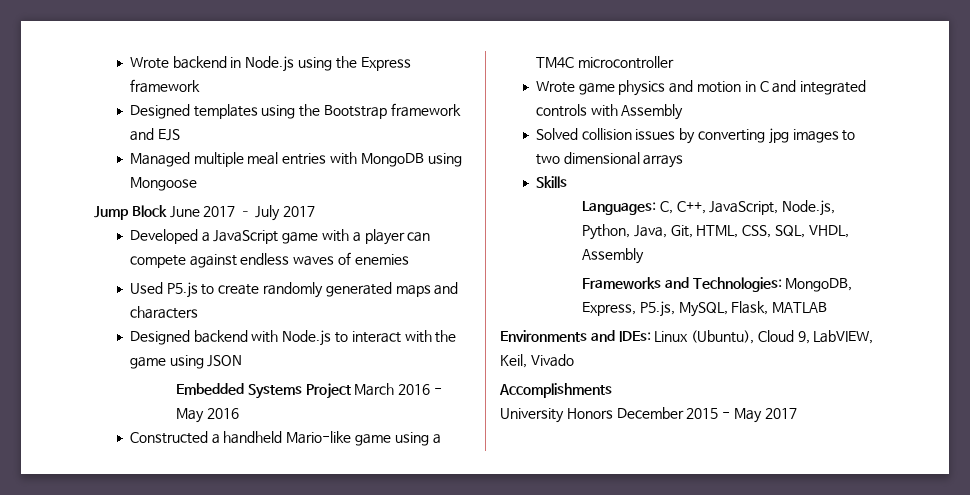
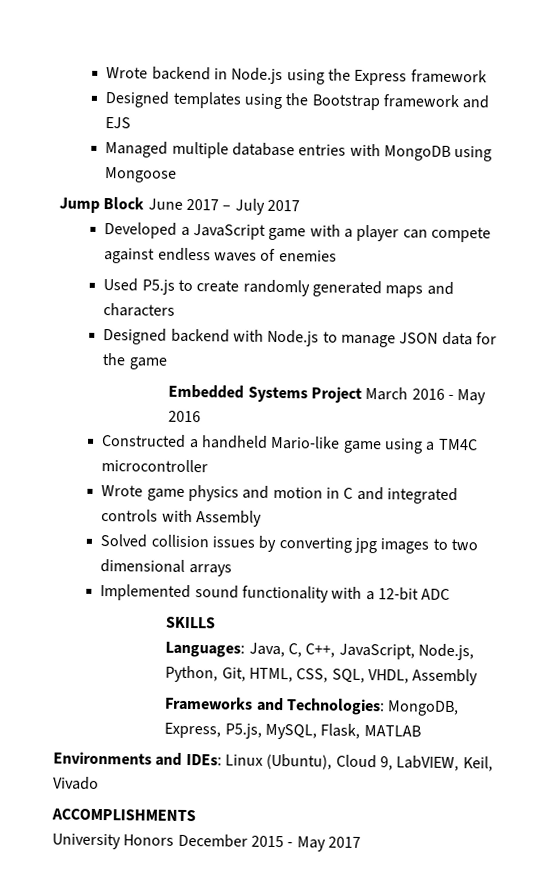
[247,152,279,165] meal -> [232,142,296,157] database
[351,330,432,343] interact with -> [341,331,497,348] manage JSON data for
[169,355,243,369] using JSON -> (167, 363) none
[535,176,567,188] Skills -> [100,584,451,603] [165,616,217,629] Implemented sound functionality with a 12-bit ADC // SKILLS
(656, 208) none -> [248,642,285,658] Java,
[633,225,667,238] Java, -> (219, 674) none
[499,383,612,398] Accomplishments -> [51,808,196,822] ACCOMPLISHMENTS

